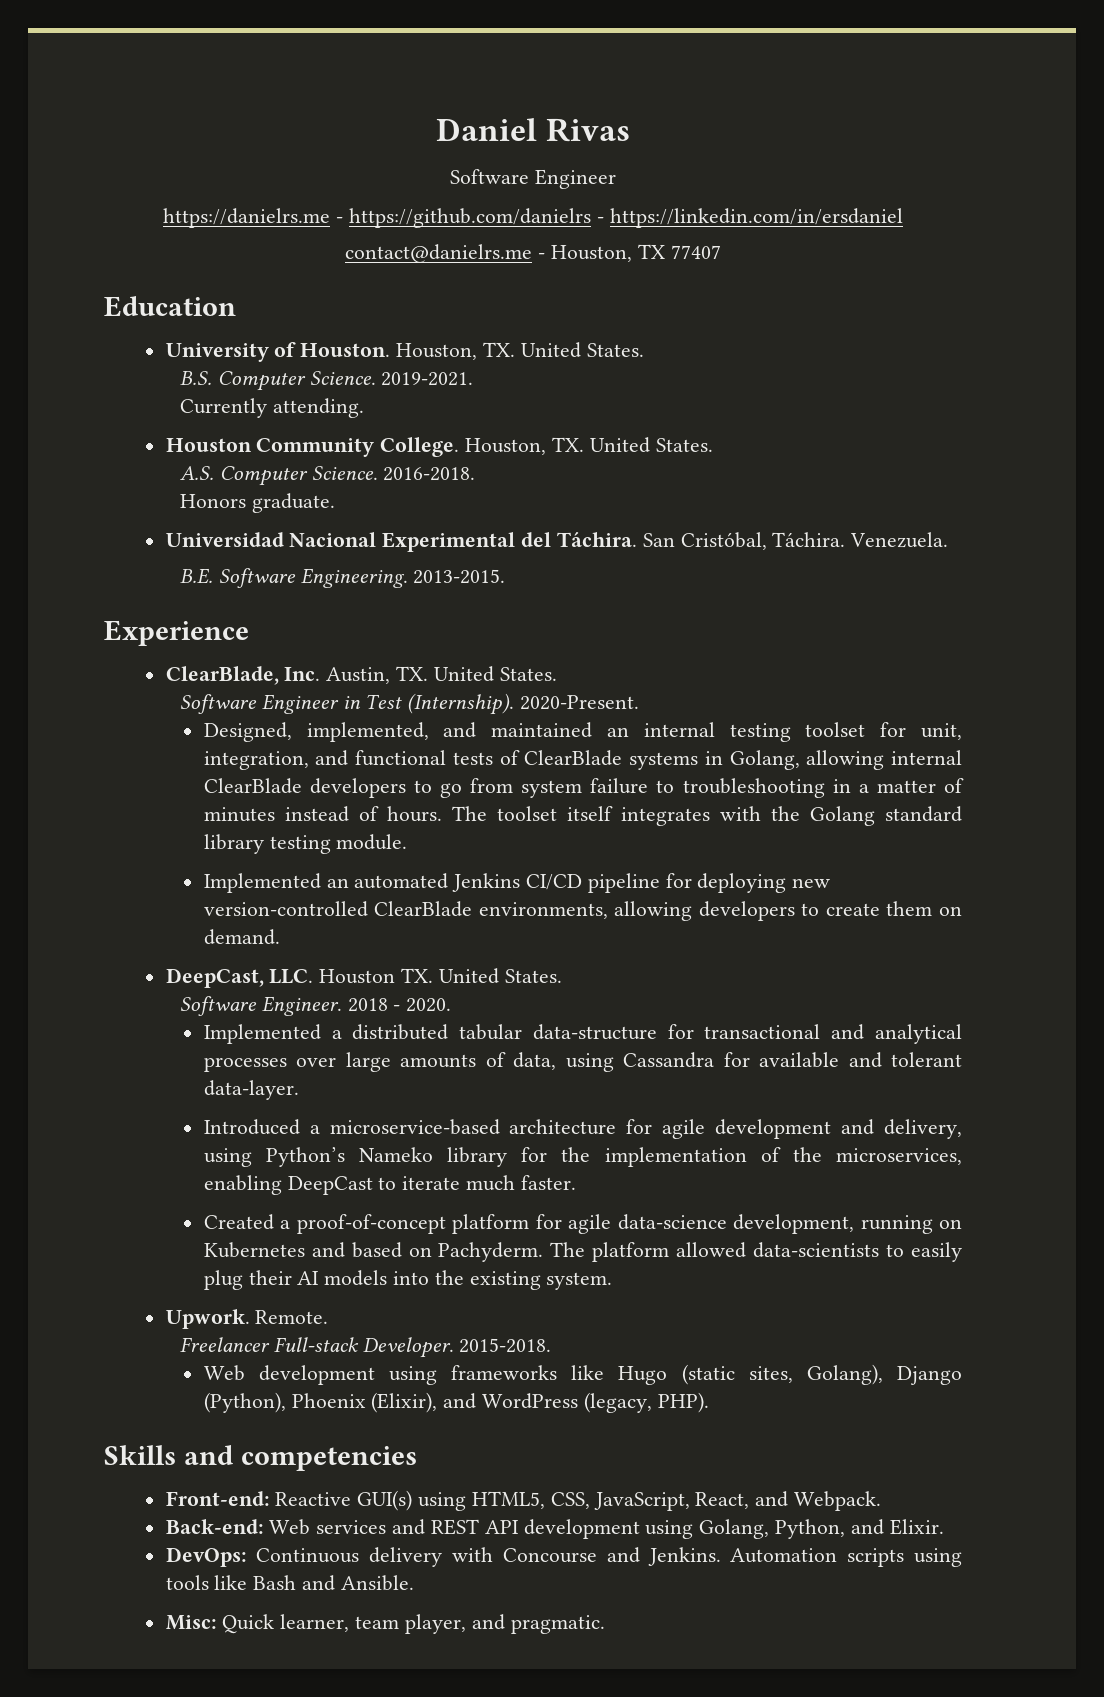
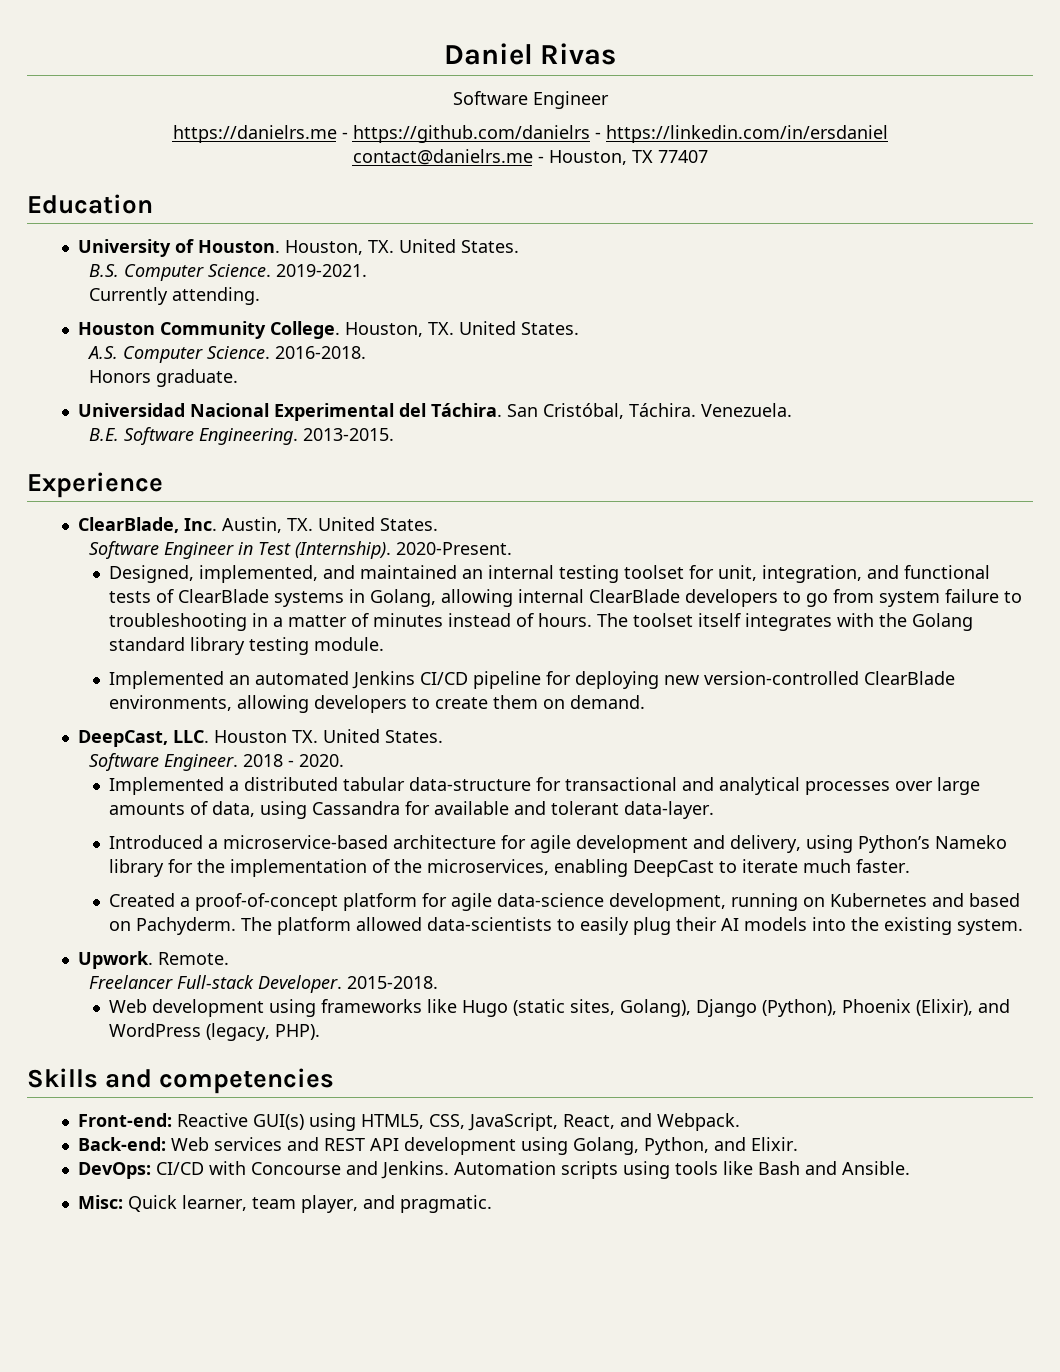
[256,1547,443,1567] Continuous delivery -> [155,1162,204,1175] CI/CD

